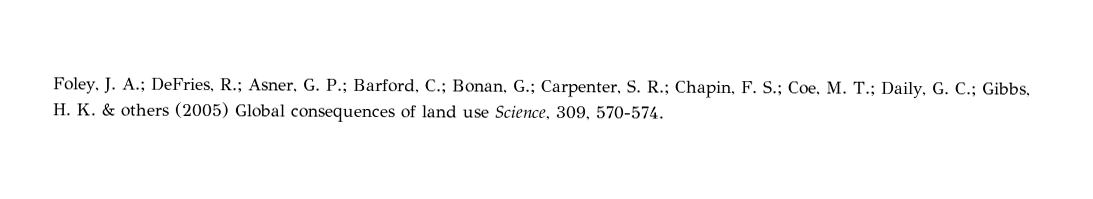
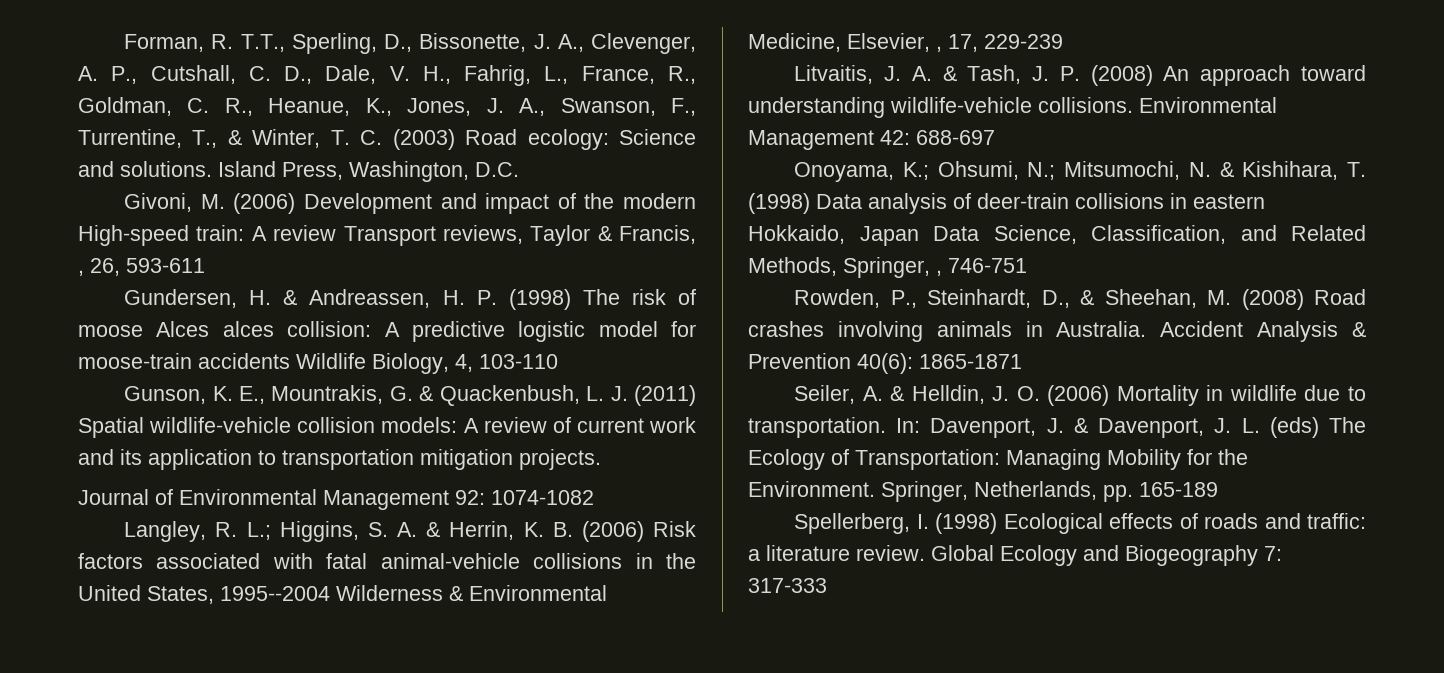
[53,76,1031,99] [52,101,664,123] Foley, J. A.; DeFries, R.; Asner, G. P.; Barford, C.; Bonan, G.; Carpenter, S. R.; Chapin, F. S.; Coe, M. T.; Daily, G. C.; Gibbs, H. K. & others (2005) Global consequences of land use Science, 309, 570-574. -> [124,33,697,54] [78,65,696,86] [78,97,697,116] [78,129,697,150] [78,161,519,182] [124,193,697,214] [78,225,696,246] [78,258,205,276] [124,289,696,310] [78,321,696,342] [78,353,558,374] [124,385,696,406] [78,417,696,438] [78,449,601,470] [78,489,594,510] [124,521,696,542] [78,553,696,569] [78,585,607,604] [748,33,1063,52] [794,65,1366,86] [748,97,1277,118] [748,130,995,150] [794,161,1366,182] [748,193,1265,214] [748,225,1366,246] [748,257,1027,278] [794,289,1366,310] [748,321,1366,342] [748,353,1022,374] [794,385,1366,406] [748,417,1366,438] [748,449,1248,470] [748,481,1218,502] [794,513,1366,534] [748,545,1282,566] [748,578,827,593] Forman, R. T.T., Sperling, D., Bissonette, J. A., Clevenger, A. P., Cutshall, C. D., Dale, V. H., Fahrig, L., France, R., Goldman, C. R., Heanue, K., Jones, J. A., Swanson, F., Turrentine, T., & Winter, T. C. (2003) Road ecology: Science and solutions. Island Press, Washington, D.C. // Givoni, M. (2006) Development and impact of the modern High-speed train: A review Transport reviews, Taylor & Francis, , 26, 593-611 // Gundersen, H. & Andreassen, H. P. (1998) The risk of moose Alces alces collision: A predictive logistic model for moose-train accidents Wildlife Biology, 4, 103-110 // Gunson, K. E., Mountrakis, G. & Quackenbush, L. J. (2011) Spatial wildlife-vehicle collision models: A review of current work and its application to transportation mitigation projects. // Journal of Environmental Management 92: 1074-1082 // Langley, R. L.; Higgins, S. A. & Herrin, K. B. (2006) Risk factors associated with fatal animal-vehicle collisions in the United States, 1995--2004 Wilderness & Environmental Medicine, Elsevier, , 17, 229-239 // Litvaitis, J. A. & Tash, J. P. (2008) An approach toward understanding wildlife-vehicle collisions. Environmental Management 42: 688-697 // Onoyama, K.; Ohsumi, N.; Mitsumochi, N. & Kishihara, T. (1998) Data analysis of deer-train collisions in eastern Hokkaido, Japan Data Science, Classification, and Related Methods, Springer, , 746-751 // Rowden, P., Steinhardt, D., & Sheehan, M. (2008) Road crashes involving animals in Australia. Accident Analysis & Prevention 40(6): 1865-1871 // Seiler, A. & Helldin, J. O. (2006) Mortality in wildlife due to transportation. In: Davenport, J. & Davenport, J. L. (eds) The Ecology of Transportation: Managing Mobility for the Environment. Springer, Netherlands, pp. 165-189 // Spellerberg, I. (1998) Ecological effects of roads and traffic: a literature review. Global Ecology and Biogeography 7: 317-333

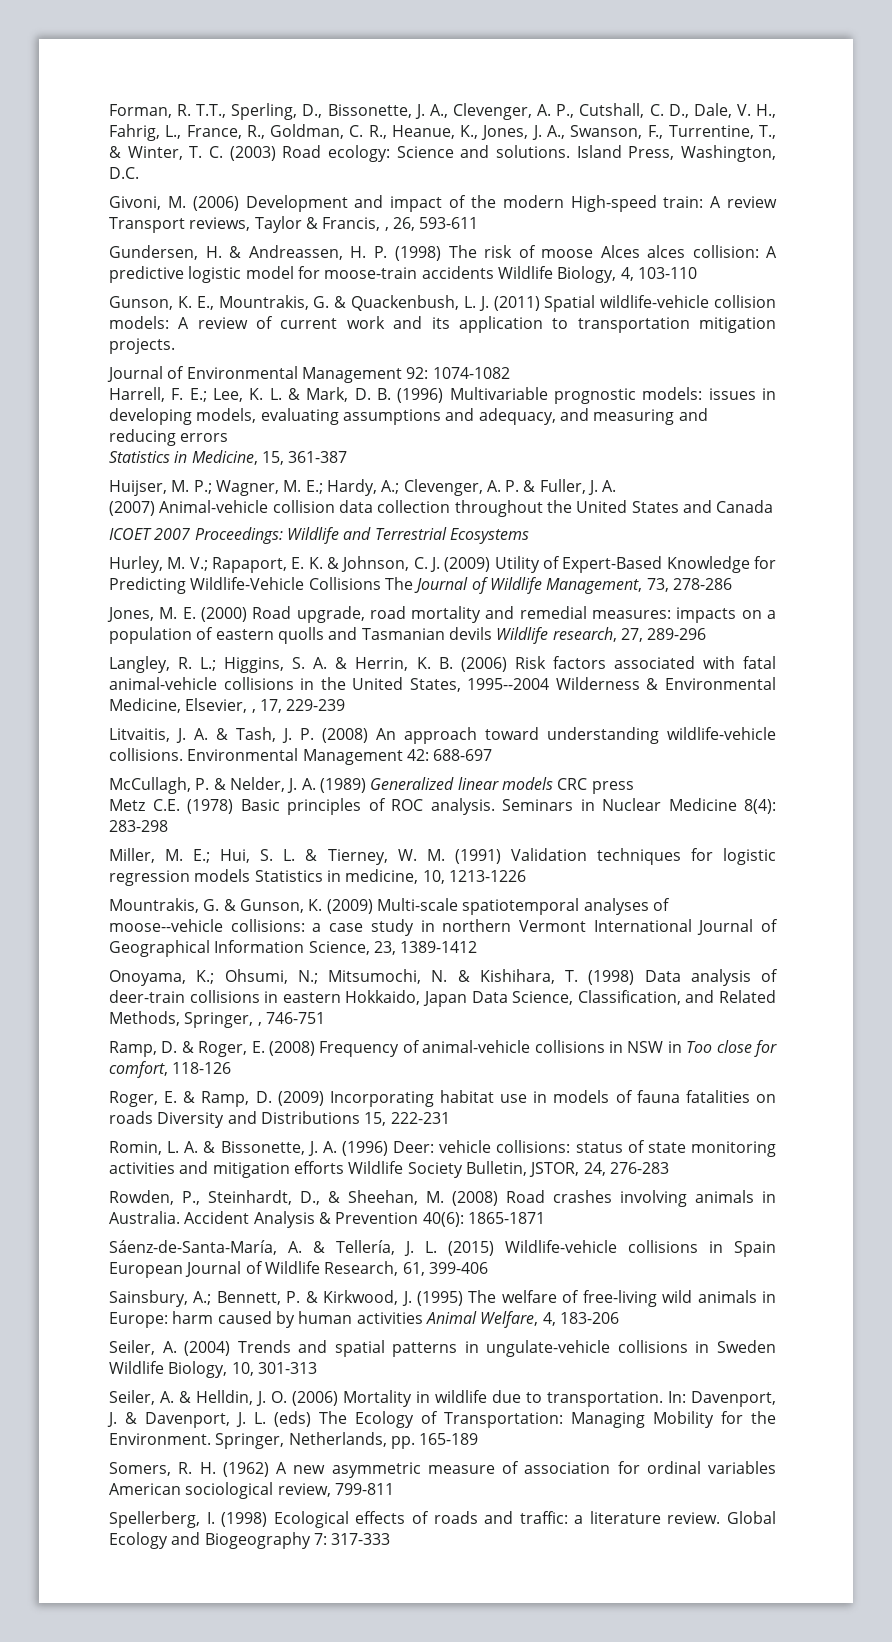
(594, 497) none -> [109,387,777,404] [109,408,708,425] [109,429,229,446] [109,450,348,465] [109,479,617,496] [109,500,774,517] [109,527,529,544] [109,556,777,573] [109,577,732,594] [107,606,776,623] [109,627,707,644] // Harrell, F. E.; Lee, K. L. & Mark, D. B. (1996) Multivariable prognostic models: issues in developing models, evaluating assumptions and adequacy, and measuring and reducing errors // Statistics in Medicine, 15, 361-387 // Huijser, M. P.; Wagner, M. E.; Hardy, A.; Clevenger, A. P. & Fuller, J. A. // (2007) Animal-vehicle collision data collection throughout the United States and Canada // ICOET 2007 Proceedings: Wildlife and Terrestrial Ecosystems // Hurley, M. V.; Rapaport, E. K. & Johnson, C. J. (2009) Utility of Expert-Based Knowledge for Predicting Wildlife-Vehicle Collisions The Journal of Wildlife Management, 73, 278-286 // Jones, M. E. (2000) Road upgrade, road mortality and remedial measures: impacts on a population of eastern quolls and Tasmanian devils Wildlife research, 27, 289-296
(995, 137) none -> [109,777,634,794] [109,798,776,815] [109,820,168,832] [109,848,776,865] [109,869,526,886] [109,898,670,915] [109,919,778,936] [109,940,478,957] // McCullagh, P. & Nelder, J. A. (1989) Generalized linear models CRC press // Metz C.E. (1978) Basic principles of ROC analysis. Seminars in Nuclear Medicine 8(4): 283-298 // Miller, M. E.; Hui, S. L. & Tierney, W. M. (1991) Validation techniques for logistic regression models Statistics in medicine, 10, 1213-1226 // Mountrakis, G. & Gunson, K. (2009) Multi-scale spatiotemporal analyses of moose--vehicle collisions: a case study in northern Vermont International Journal of Geographical Information Science, 23, 1389-1412
(1027, 265) none -> [109,1040,777,1057] [109,1061,232,1078] [109,1090,776,1107] [109,1111,450,1128] [109,1140,776,1157] [109,1161,669,1178] // Ramp, D. & Roger, E. (2008) Frequency of animal-vehicle collisions in NSW in Too close for comfort, 118-126 // Roger, E. & Ramp, D. (2009) Incorporating habitat use in models of fauna fatalities on roads Diversity and Distributions 15, 222-231 // Romin, L. A. & Bissonette, J. A. (1996) Deer: vehicle collisions: status of state monitoring activities and mitigation efforts Wildlife Society Bulletin, JSTOR, 24, 276-283
(1022, 361) none -> [109,1240,776,1257] [109,1261,488,1278] [109,1290,776,1307] [109,1311,619,1328] [109,1340,776,1357] [109,1361,317,1378] // Sáenz-de-Santa-María, A. & Tellería, J. L. (2015) Wildlife-vehicle collisions in Spain European Journal of Wildlife Research, 61, 399-406 // Sainsbury, A.; Bennett, P. & Kirkwood, J. (1995) The welfare of free-living wild animals in Europe: harm caused by human activities Animal Welfare, 4, 183-206 // Seiler, A. (2004) Trends and spatial patterns in ungulate-vehicle collisions in Sweden Wildlife Biology, 10, 301-313
(1218, 489) none -> [109,1461,776,1478] [109,1482,394,1499] // Somers, R. H. (1962) A new asymmetric measure of association for ordinal variables American sociological review, 799-811

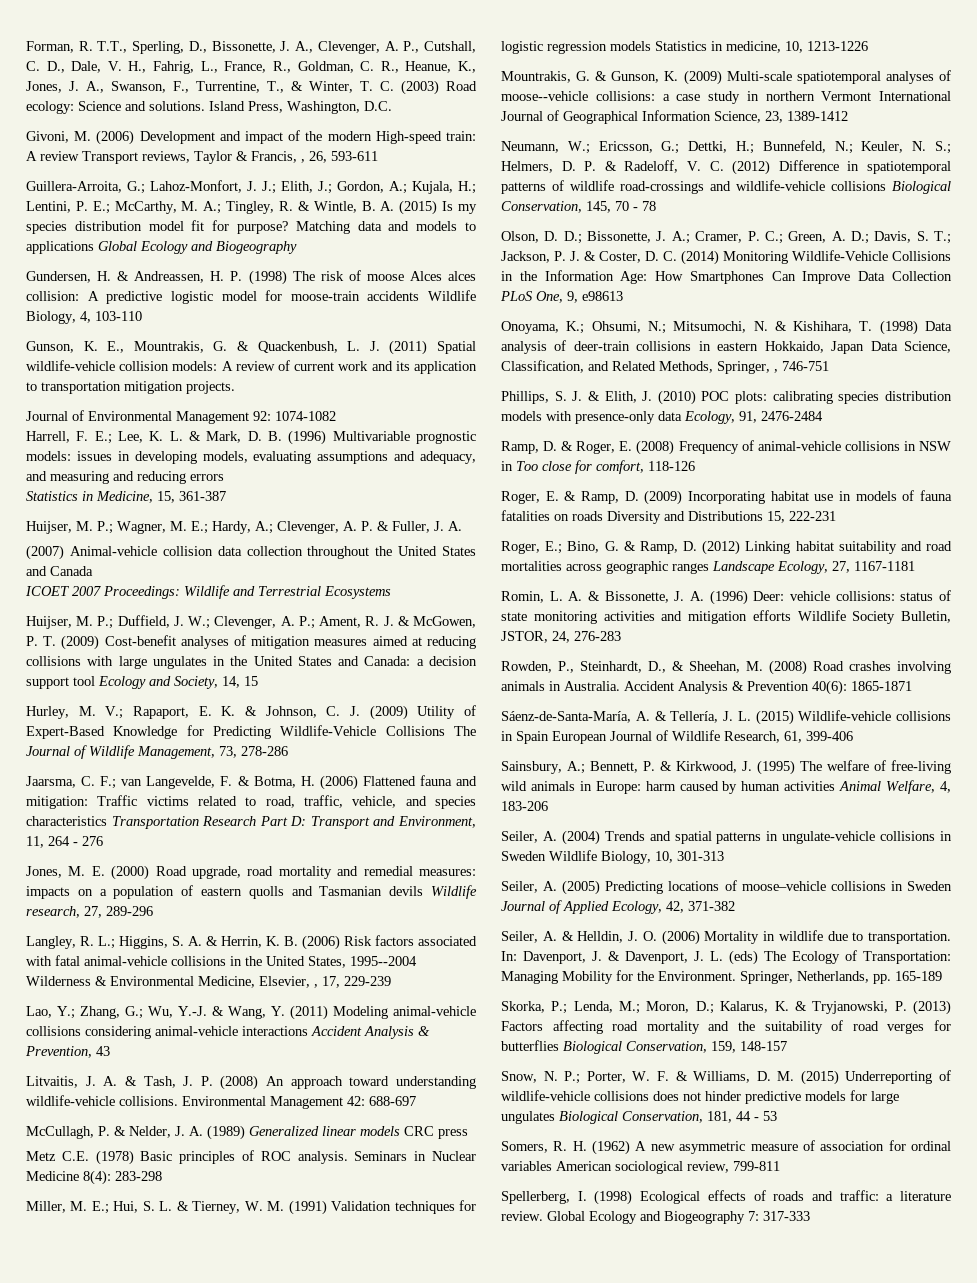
(479, 223) none -> [26,180,476,194] [26,200,477,215] [26,220,477,234] [26,241,297,254] // Guillera-Arroita, G.; Lahoz-Monfort, J. J.; Elith, J.; Gordon, A.; Kujala, H.; Lentini, P. E.; McCarthy, M. A.; Tingley, R. & Wintle, B. A. (2015) Is my species distribution model fit for purpose? Matching data and models to applications Global Ecology and Biogeography
(529, 536) none -> [26,615,476,629] [26,635,476,650] [26,656,477,669] [26,676,258,689] // Huijser, M. P.; Duffield, J. W.; Clevenger, A. P.; Ament, R. J. & McGowen, P. T. (2009) Cost-benefit analyses of mitigation measures aimed at reducing collisions with large ungulates in the United States and Canada: a decision support tool Ecology and Society, 14, 15
(732, 584) none -> [26,775,477,790] [26,795,476,809] [26,816,476,829] [26,836,103,848] // Jaarsma, C. F.; van Langevelde, F. & Botma, H. (2006) Flattened fauna and mitigation: Traffic victims related to road, traffic, vehicle, and species characteristics Transportation Research Part D: Transport and Environment, 11, 264 - 276
(346, 705) none -> [26,1005,476,1020] [26,1026,430,1039] [25,1046,110,1058] // Lao, Y.; Zhang, G.; Wu, Y.-J. & Wang, Y. (2011) Modeling animal-vehicle collisions considering animal-vehicle interactions Accident Analysis & Prevention, 43
(478, 947) none -> [501,140,951,154] [501,160,951,175] [501,180,951,194] [501,201,656,213] [501,231,951,244] [501,250,951,265] [501,270,952,284] [500,291,623,303] // Neumann, W.; Ericsson, G.; Dettki, H.; Bunnefeld, N.; Keuler, N. S.; Helmers, D. P. & Radeloff, V. C. (2012) Difference in spatiotemporal patterns of wildlife road-crossings and wildlife-vehicle collisions Biological Conservation, 145, 70 - 78 // Olson, D. D.; Bissonette, J. A.; Cramer, P. C.; Green, A. D.; Davis, S. T.; Jackson, P. J. & Coster, D. C. (2014) Monitoring Wildlife-Vehicle Collisions in the Information Age: How Smartphones Can Improve Data Collection PLoS One, 9, e98613
(325, 1018) none -> [501,390,952,405] [501,411,823,424] // Phillips, S. J. & Elith, J. (2010) POC plots: calibrating species distribution models with presence-only data Ecology, 91, 2476-2484
(450, 1118) none -> [501,540,952,555] [501,561,915,574] // Roger, E.; Bino, G. & Ramp, D. (2012) Linking habitat suitability and road mortalities across geographic ranges Landscape Ecology, 27, 1167-1181
(317, 1368) none -> [501,880,952,895] [501,900,735,914] // Seiler, A. (2005) Predicting locations of moose–vehicle collisions in Sweden Journal of Applied Ecology, 42, 371-382
(479, 1439) none -> [501,1000,951,1015] [501,1020,951,1034] [501,1040,787,1054] [501,1070,951,1085] [501,1090,899,1104] [501,1111,777,1124] // Skorka, P.; Lenda, M.; Moron, D.; Kalarus, K. & Tryjanowski, P. (2013) Factors affecting road mortality and the suitability of road verges for butterflies Biological Conservation, 159, 148-157 // Snow, N. P.; Porter, W. F. & Williams, D. M. (2015) Underreporting of wildlife-vehicle collisions does not hinder predictive models for large ungulates Biological Conservation, 181, 44 - 53

